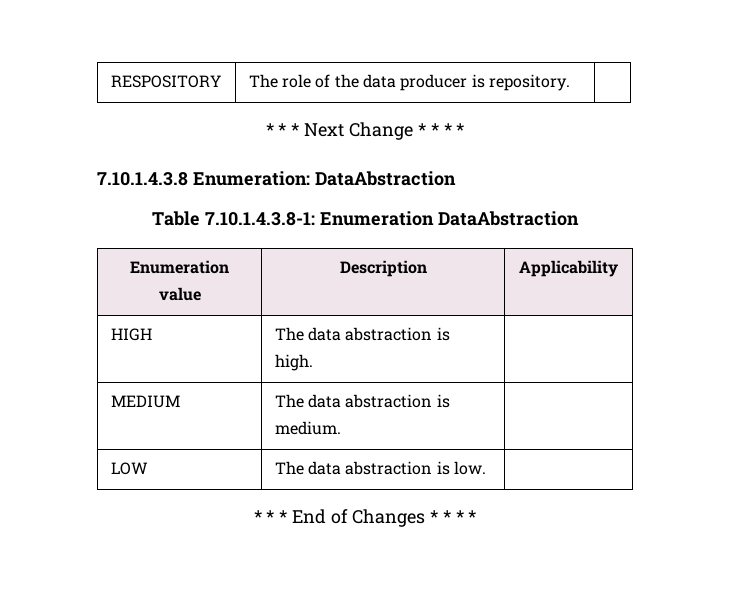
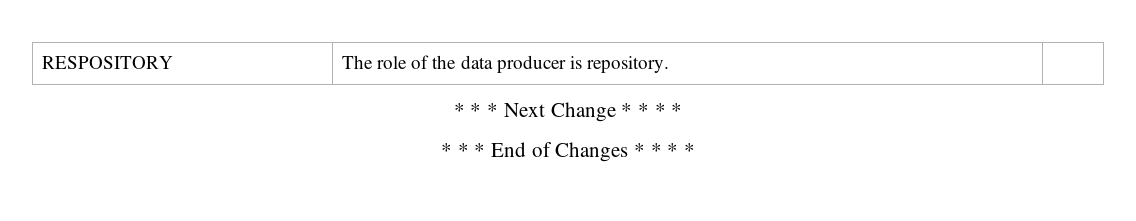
[97,171,456,186] [152,211,579,226] [130,260,229,274] [158,287,201,301] [339,260,427,277] [519,260,618,277] [110,328,152,341] [274,327,450,341] [274,354,313,371] [110,395,180,408] [274,394,450,408] [274,421,341,435] [110,462,148,475] [274,461,486,475] // 7.10.1.4.3.8 Enumeration: DataAbstraction // Table 7.10.1.4.3.8-1: Enumeration DataAbstraction // Enumeration value | Description | Applicability // HIGH | The data abstraction is high. | // MEDIUM | The data abstraction is medium. | // LOW | The data abstraction is low. | -> (683, 110) none

